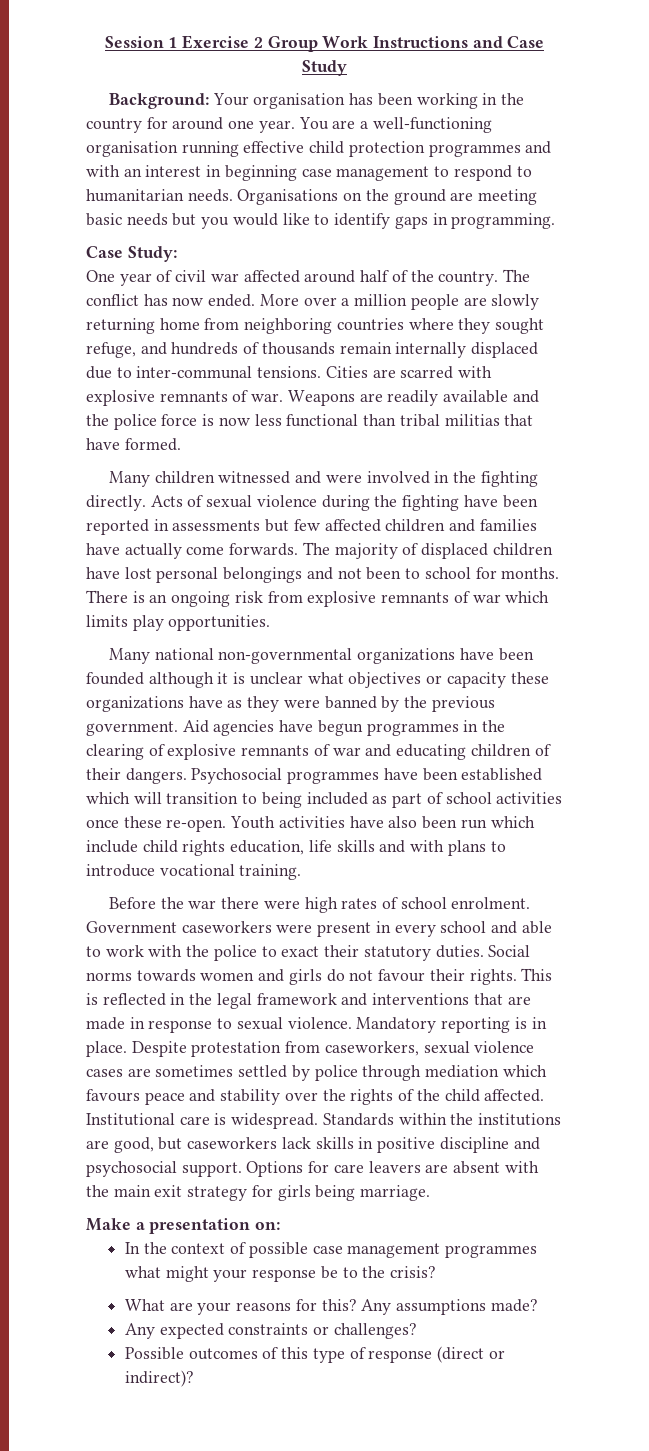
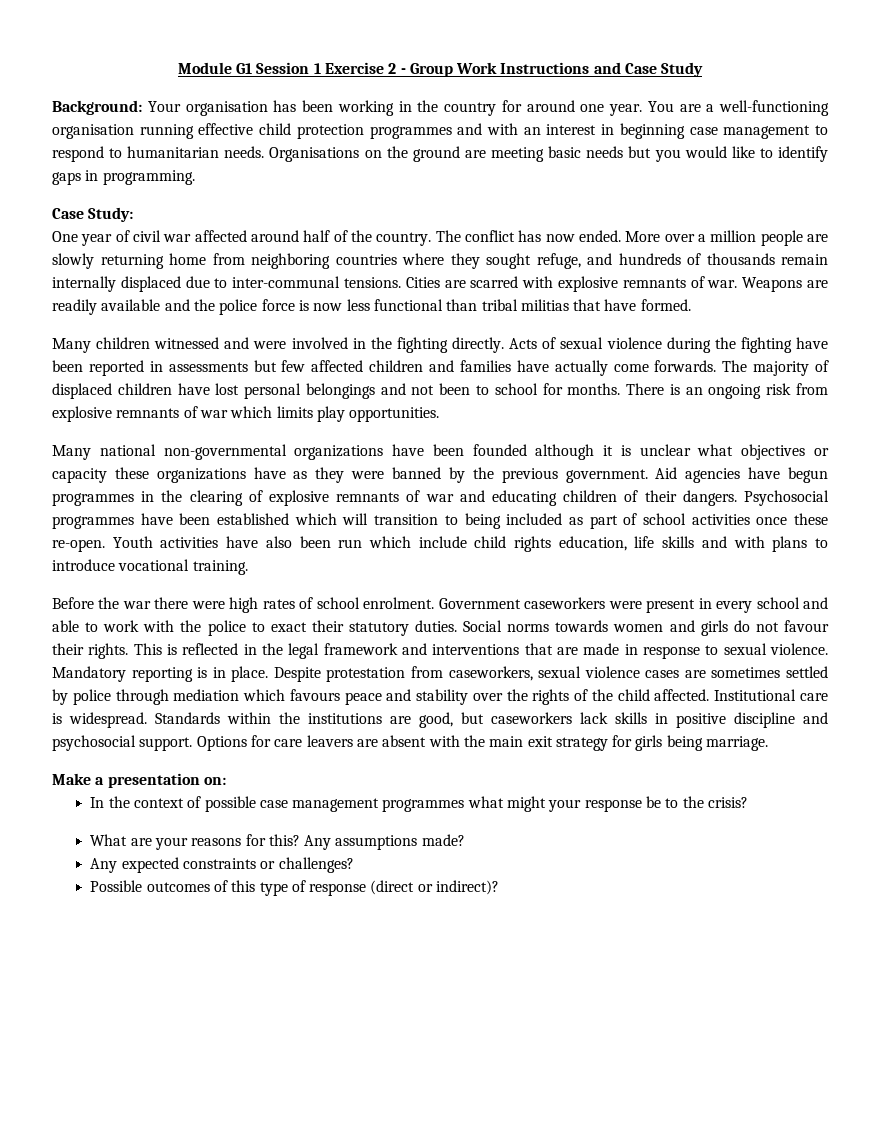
(104, 42) none -> [177,62,252,74] Module G1
(263, 42) none -> [400,68,406,74] -

